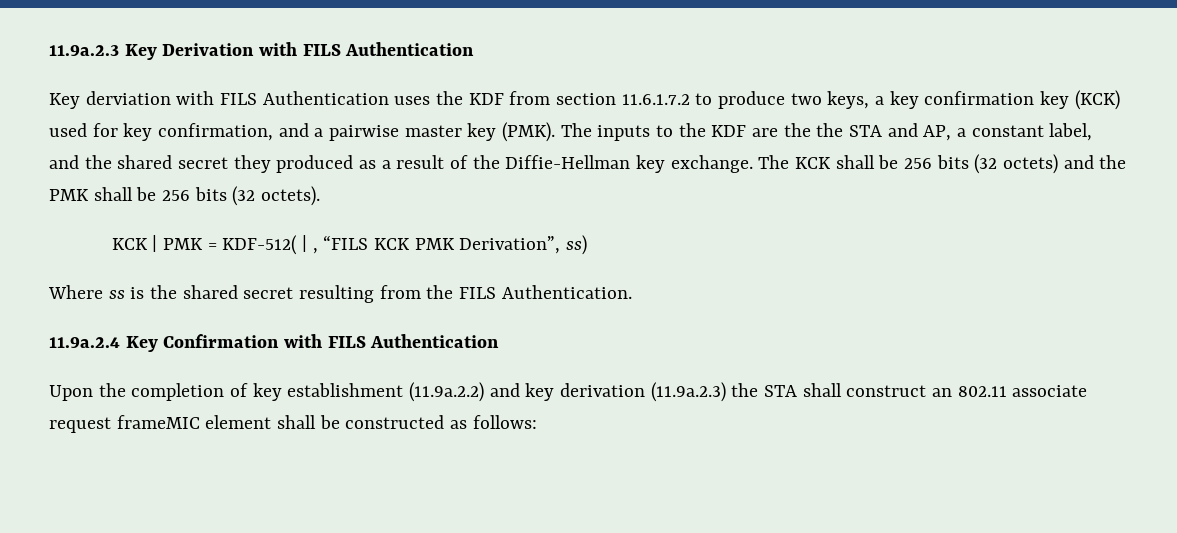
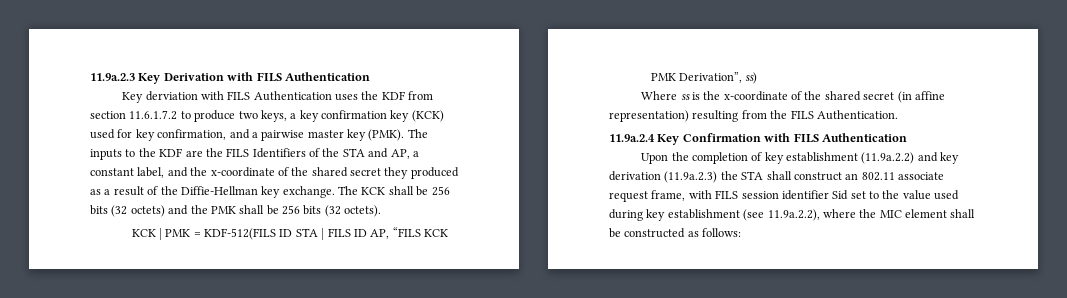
(811, 130) none -> [226,148,320,158] FILS Identifiers of
(112, 162) none -> [210,167,309,177] x-coordinate of the
[222,235,318,255] KDF-512( | , -> [204,228,390,240] KDF-512(FILS ID STA | FILS ID AP,
[182,285,294,299] shared secret -> [723,91,945,103] [609,110,689,122] x-coordinate of the shared secret (in affine representation)
[116,415,200,429] frameMIC -> [651,190,960,201] [609,209,902,221] frame, with FILS session identifier Sid set to the value used during key establishment (see 11.9a.2.2), where the MIC

